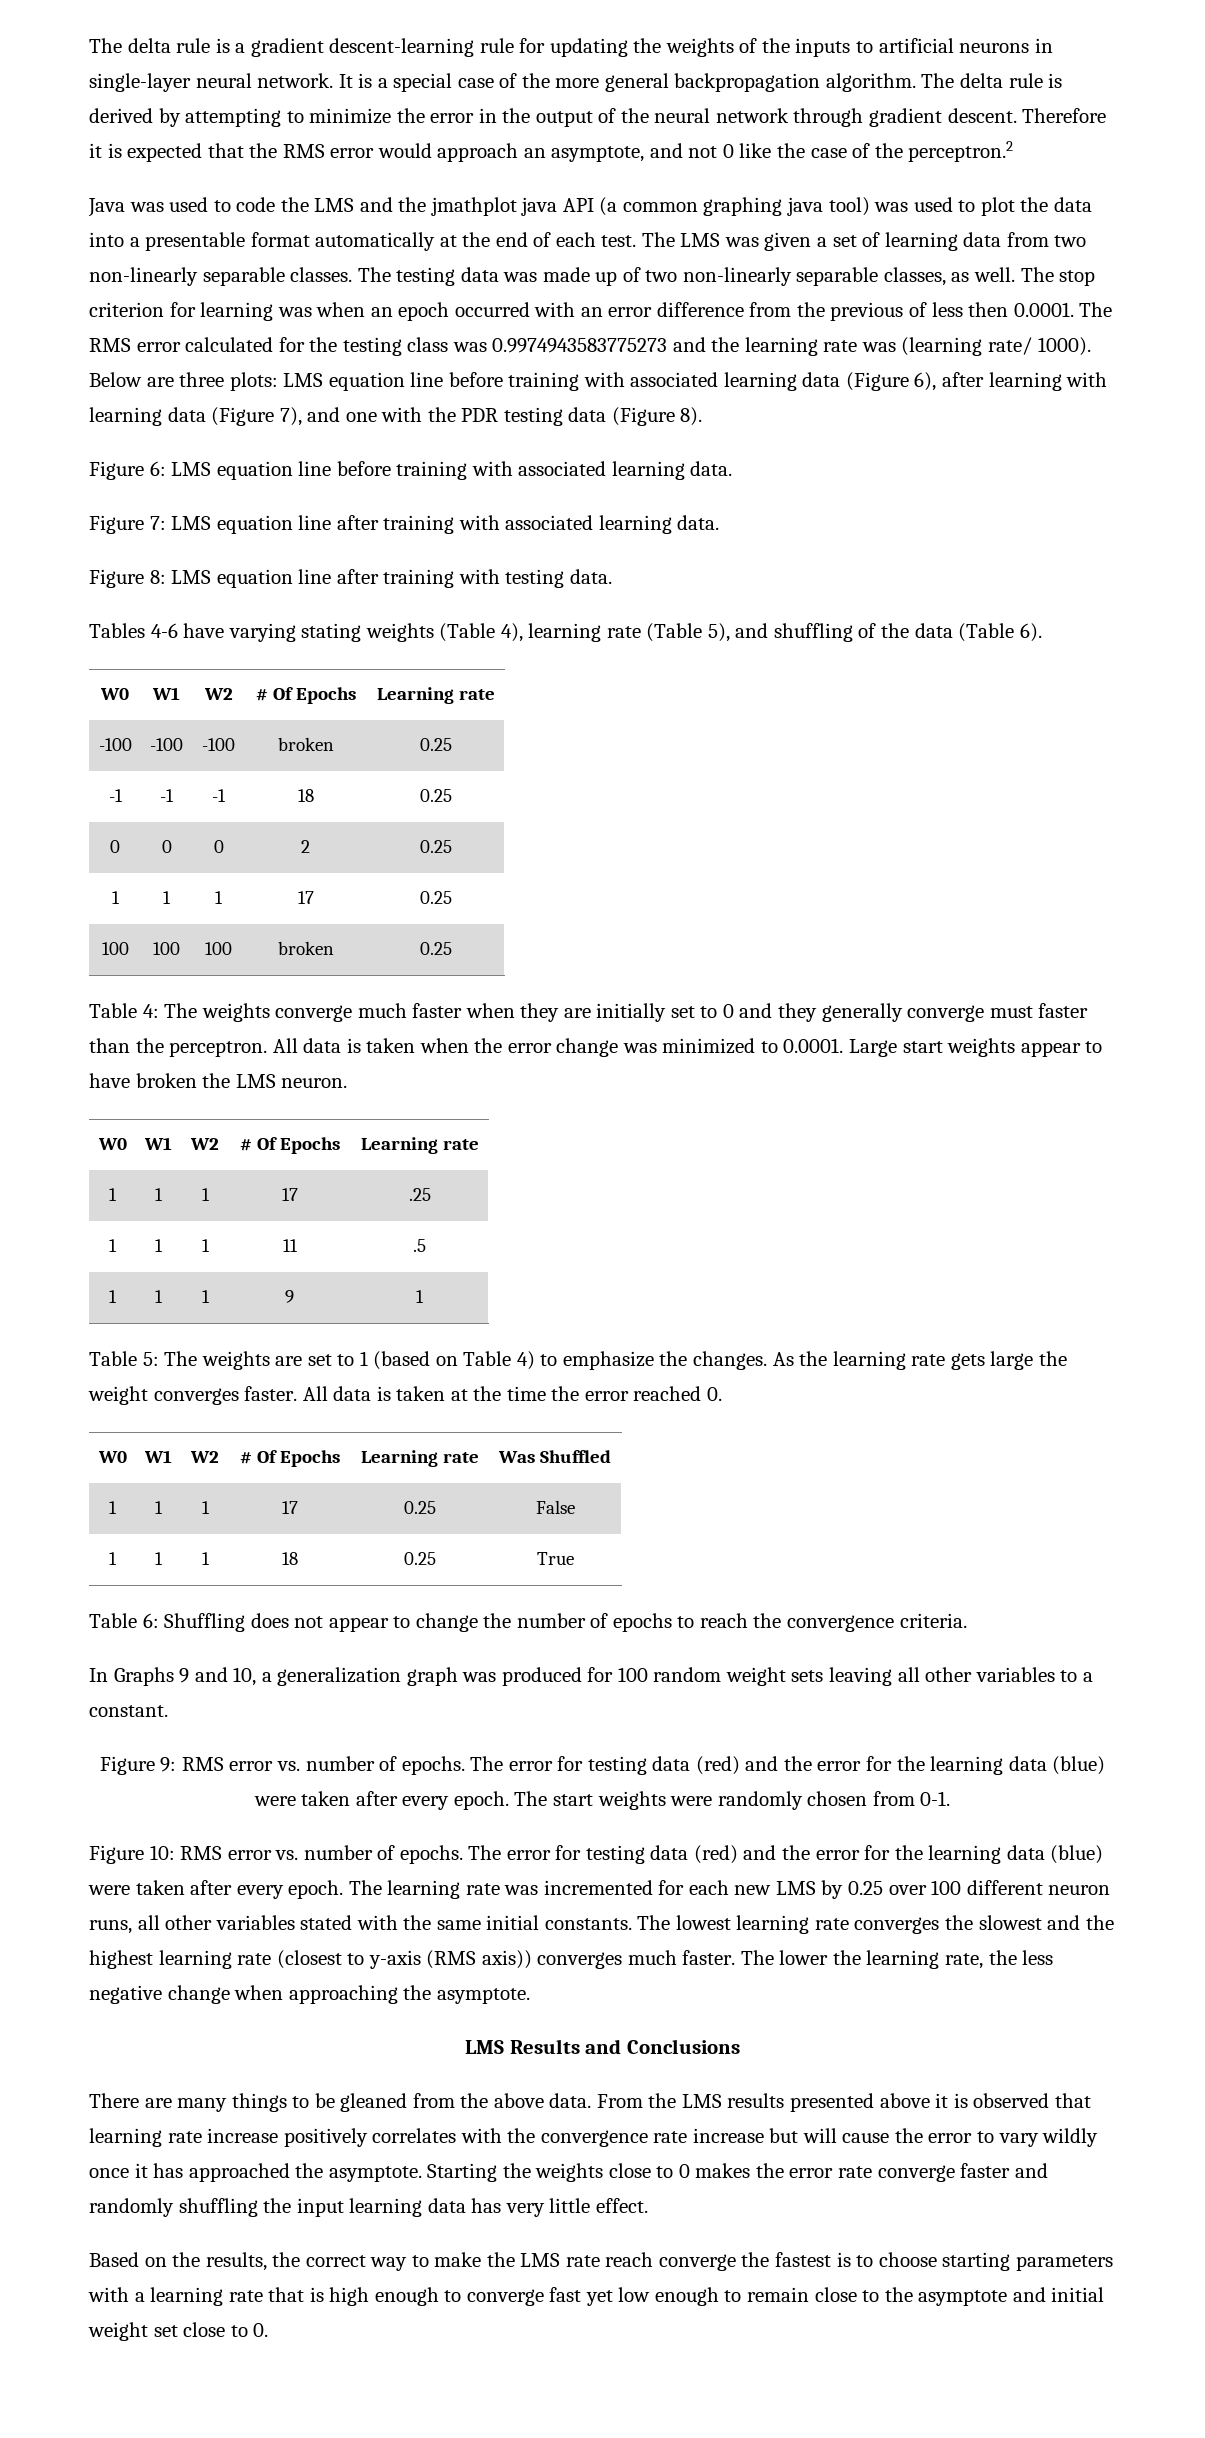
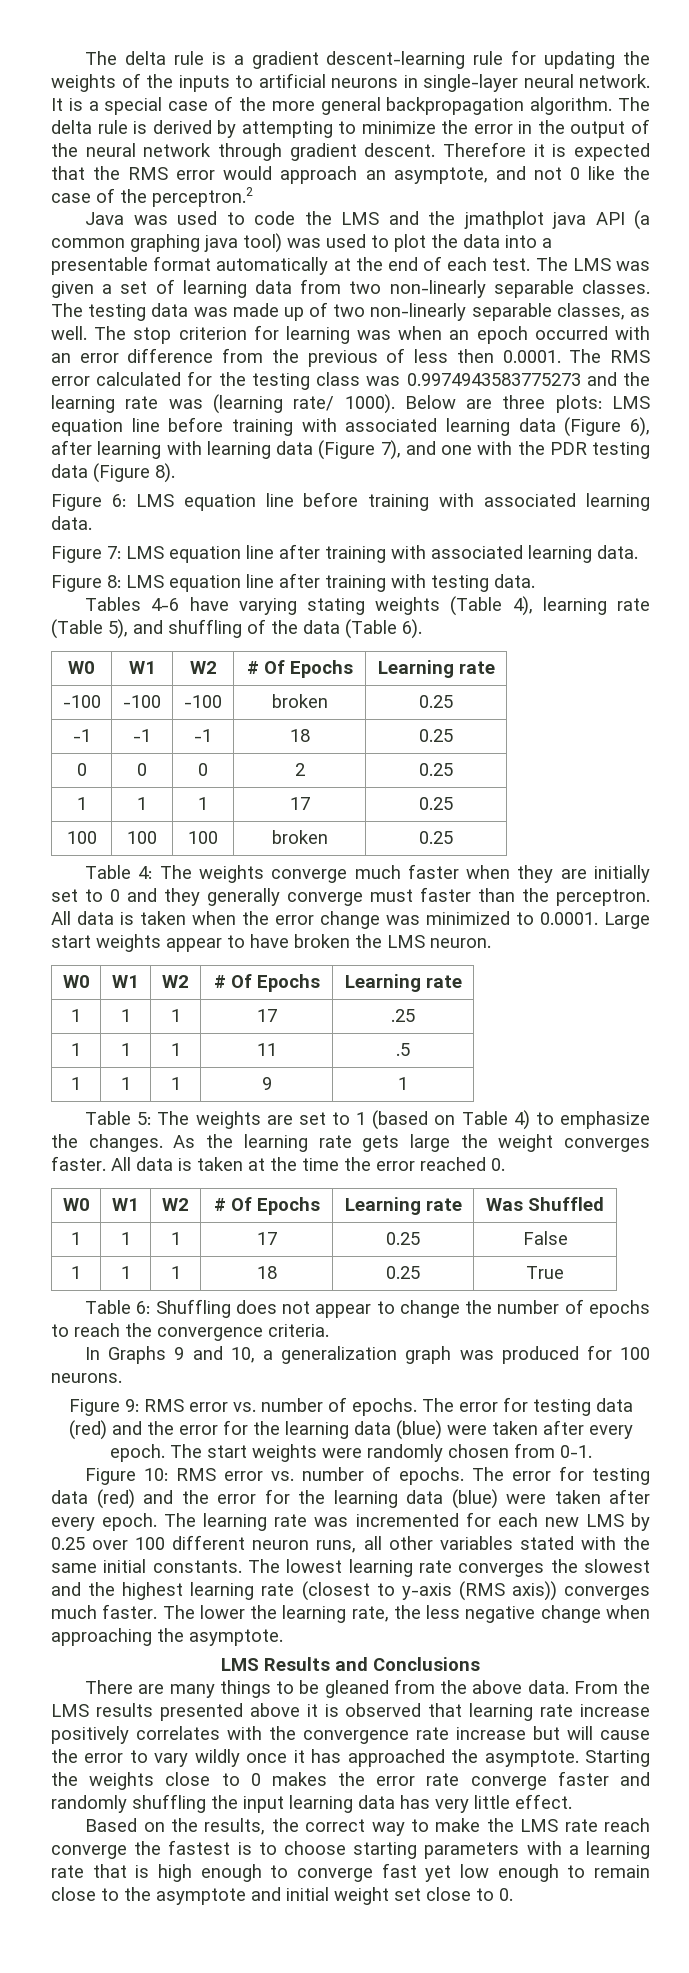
[653,1667,1093,1686] [89,1705,168,1717] random weight sets leaving all other variables to a constant. -> [51,1373,122,1383] neurons.

